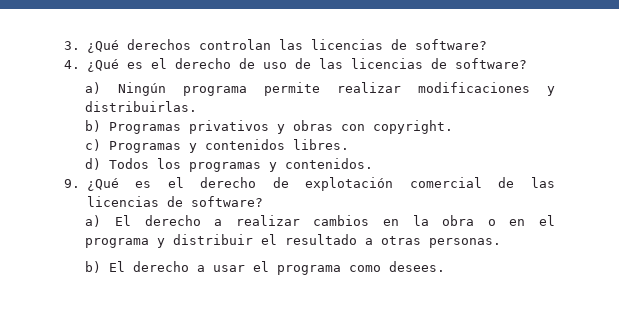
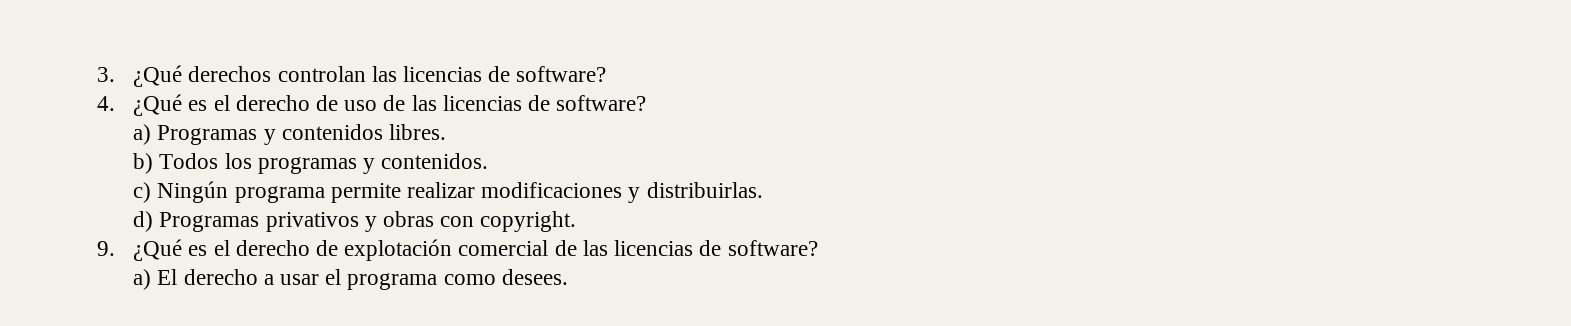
(102, 88) none -> [157,124,447,145] [133,153,489,174] [133,182,152,203] Programas y contenidos libres. // b) Todos los programas y contenidos. // c)
[85,120,102,132] b) -> [133,211,154,232] d)
[85,139,350,153] [85,158,374,172] // c) Programas y contenidos libres. // d) Todos los programas y contenidos. -> (577, 221) none
[235,215,555,226] [85,234,502,248] [85,261,206,273] realizar cambios en la obra o en el programa y distribuir el resultado a otras personas. // b) El derecho a -> (274, 279) none

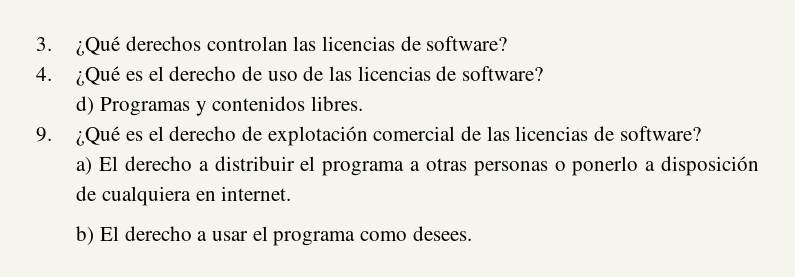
[133,124,152,145] a) -> [76,96,95,115] d)
[133,153,489,174] [133,181,763,203] [133,211,577,232] // b) Todos los programas y contenidos. // c) Ningún programa permite realizar modificaciones y distribuirlas. // d) Programas privativos y obras con copyright. -> (363, 103) none
(274, 279) none -> [214,156,759,176] [76,186,292,206] [76,226,208,245] distribuir el programa a otras personas o ponerlo a disposición de cualquiera en internet. // b) El derecho a

